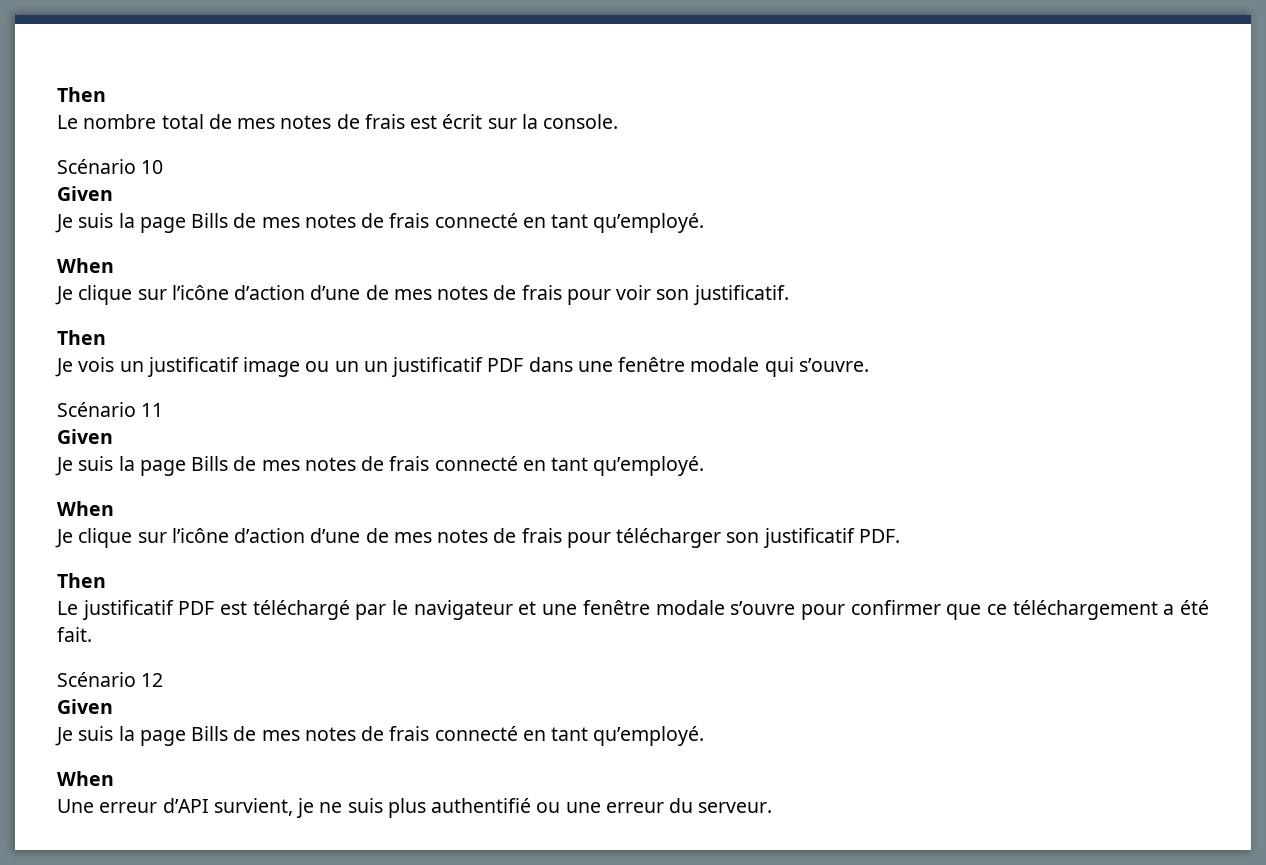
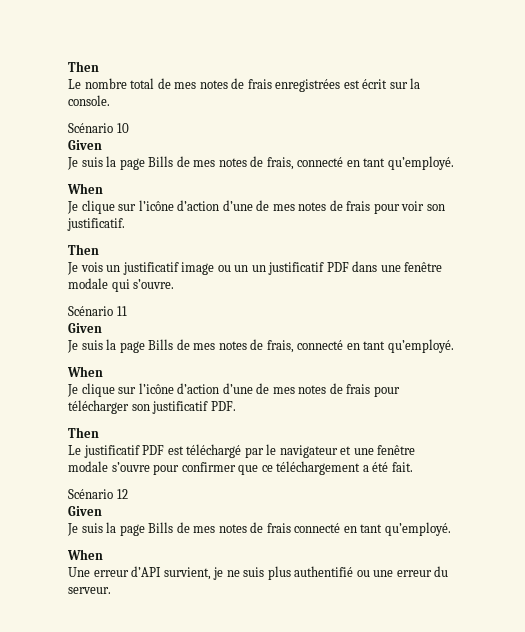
(405, 121) none -> [275,79,341,92] enregistrées
[389,213,430,228] frais -> [266,157,294,170] frais,
[389,456,430,471] frais -> [266,340,294,353] frais,

